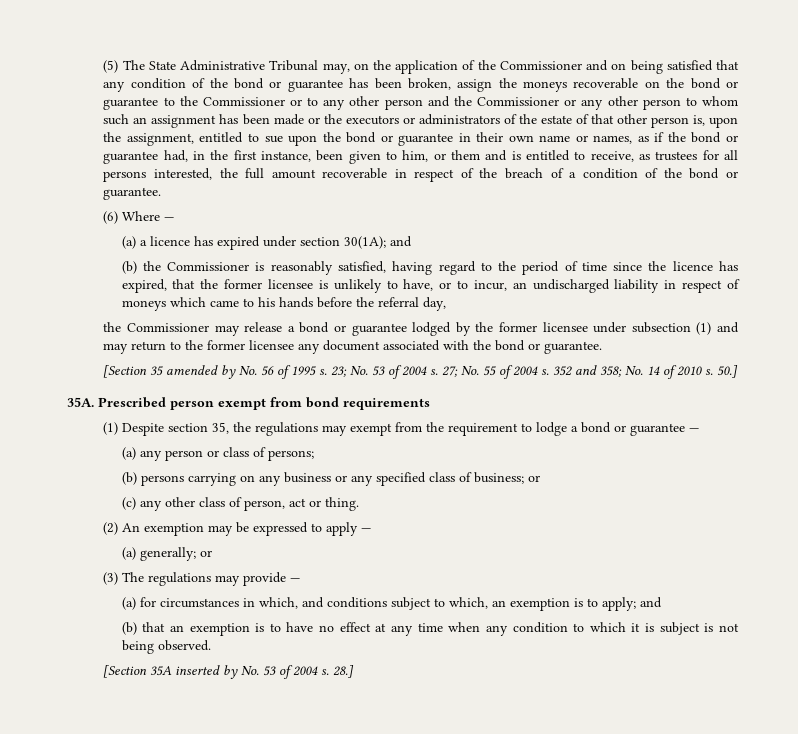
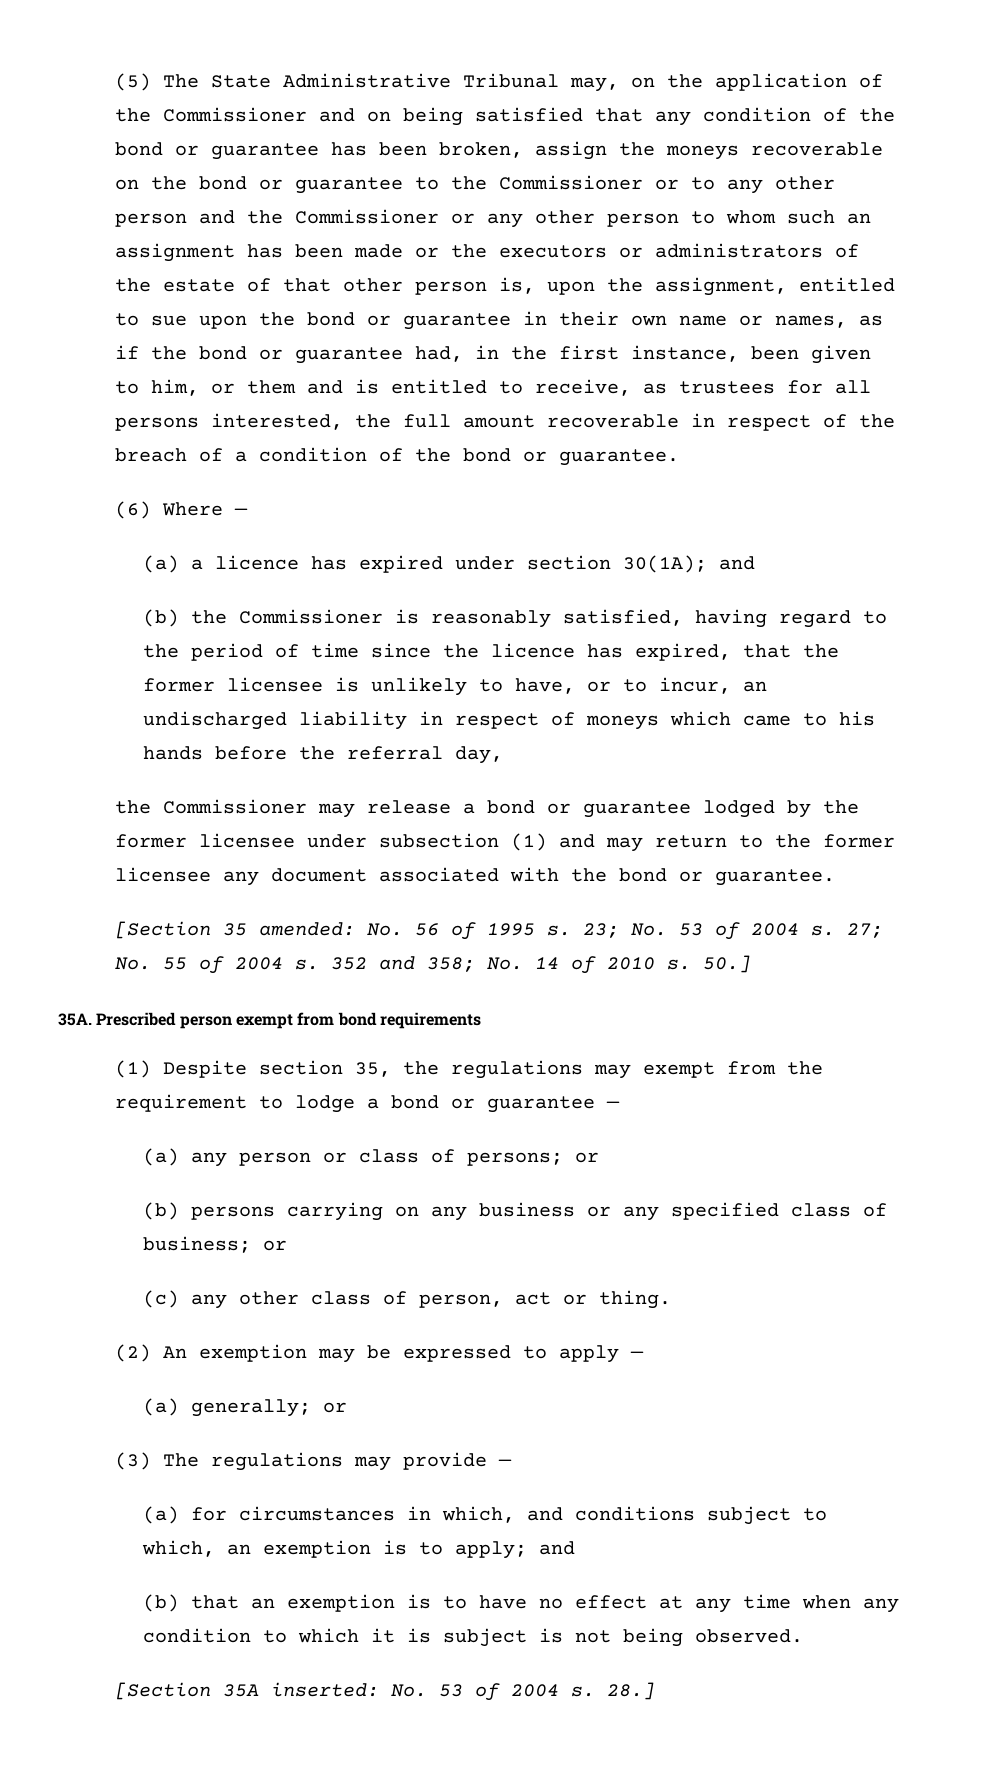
[166,365,237,379] amended by -> [258,922,355,936] amended:
(314, 455) none -> [575,1152,600,1163] or
[175,665,239,679] inserted by -> [270,1682,379,1697] inserted:

